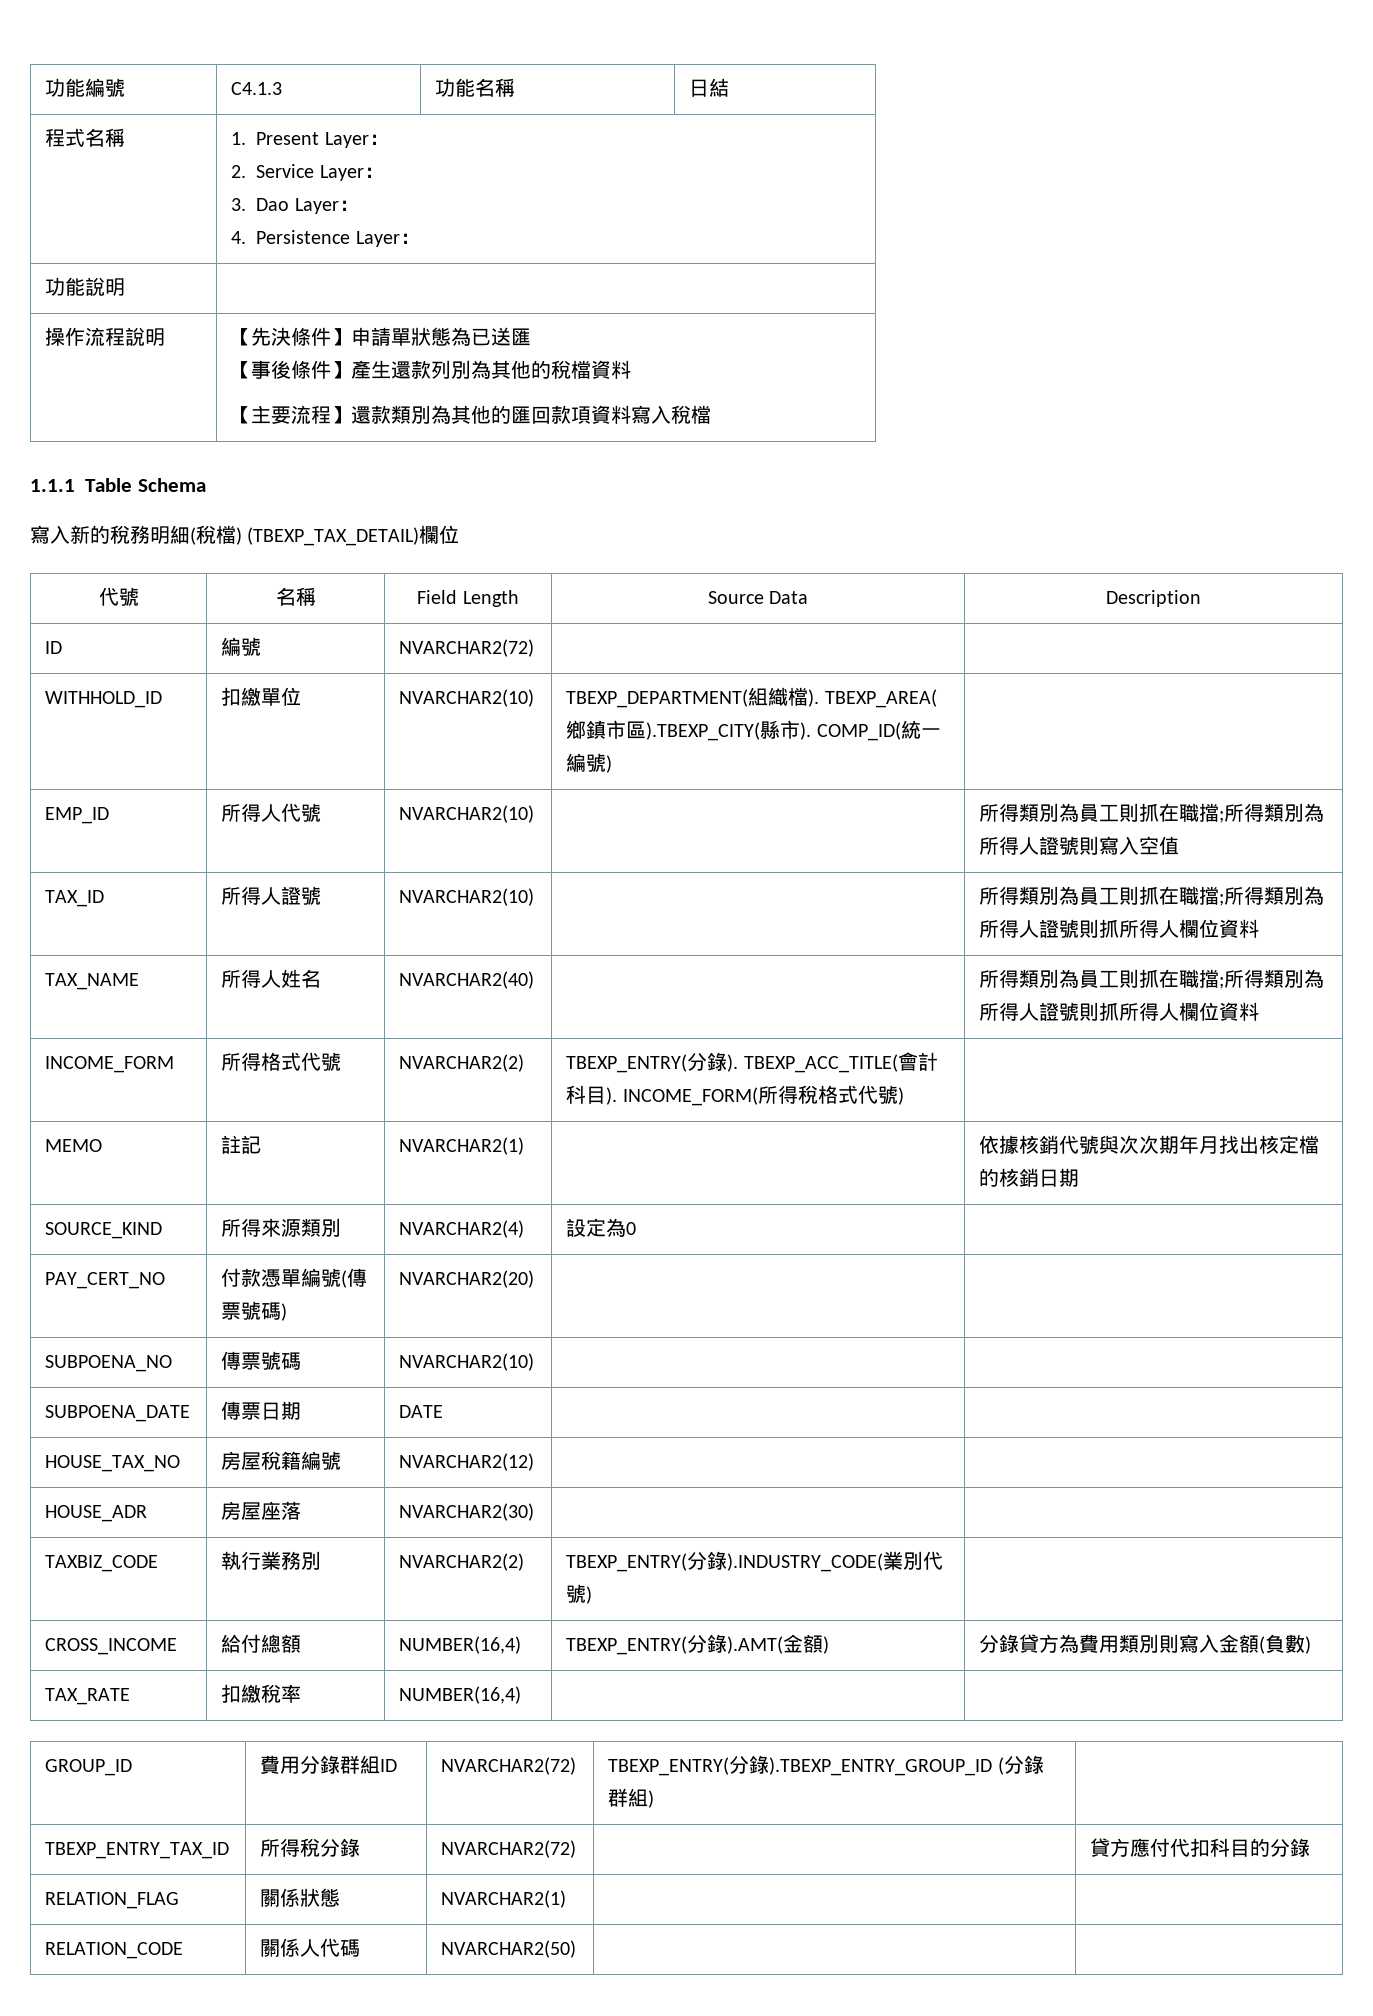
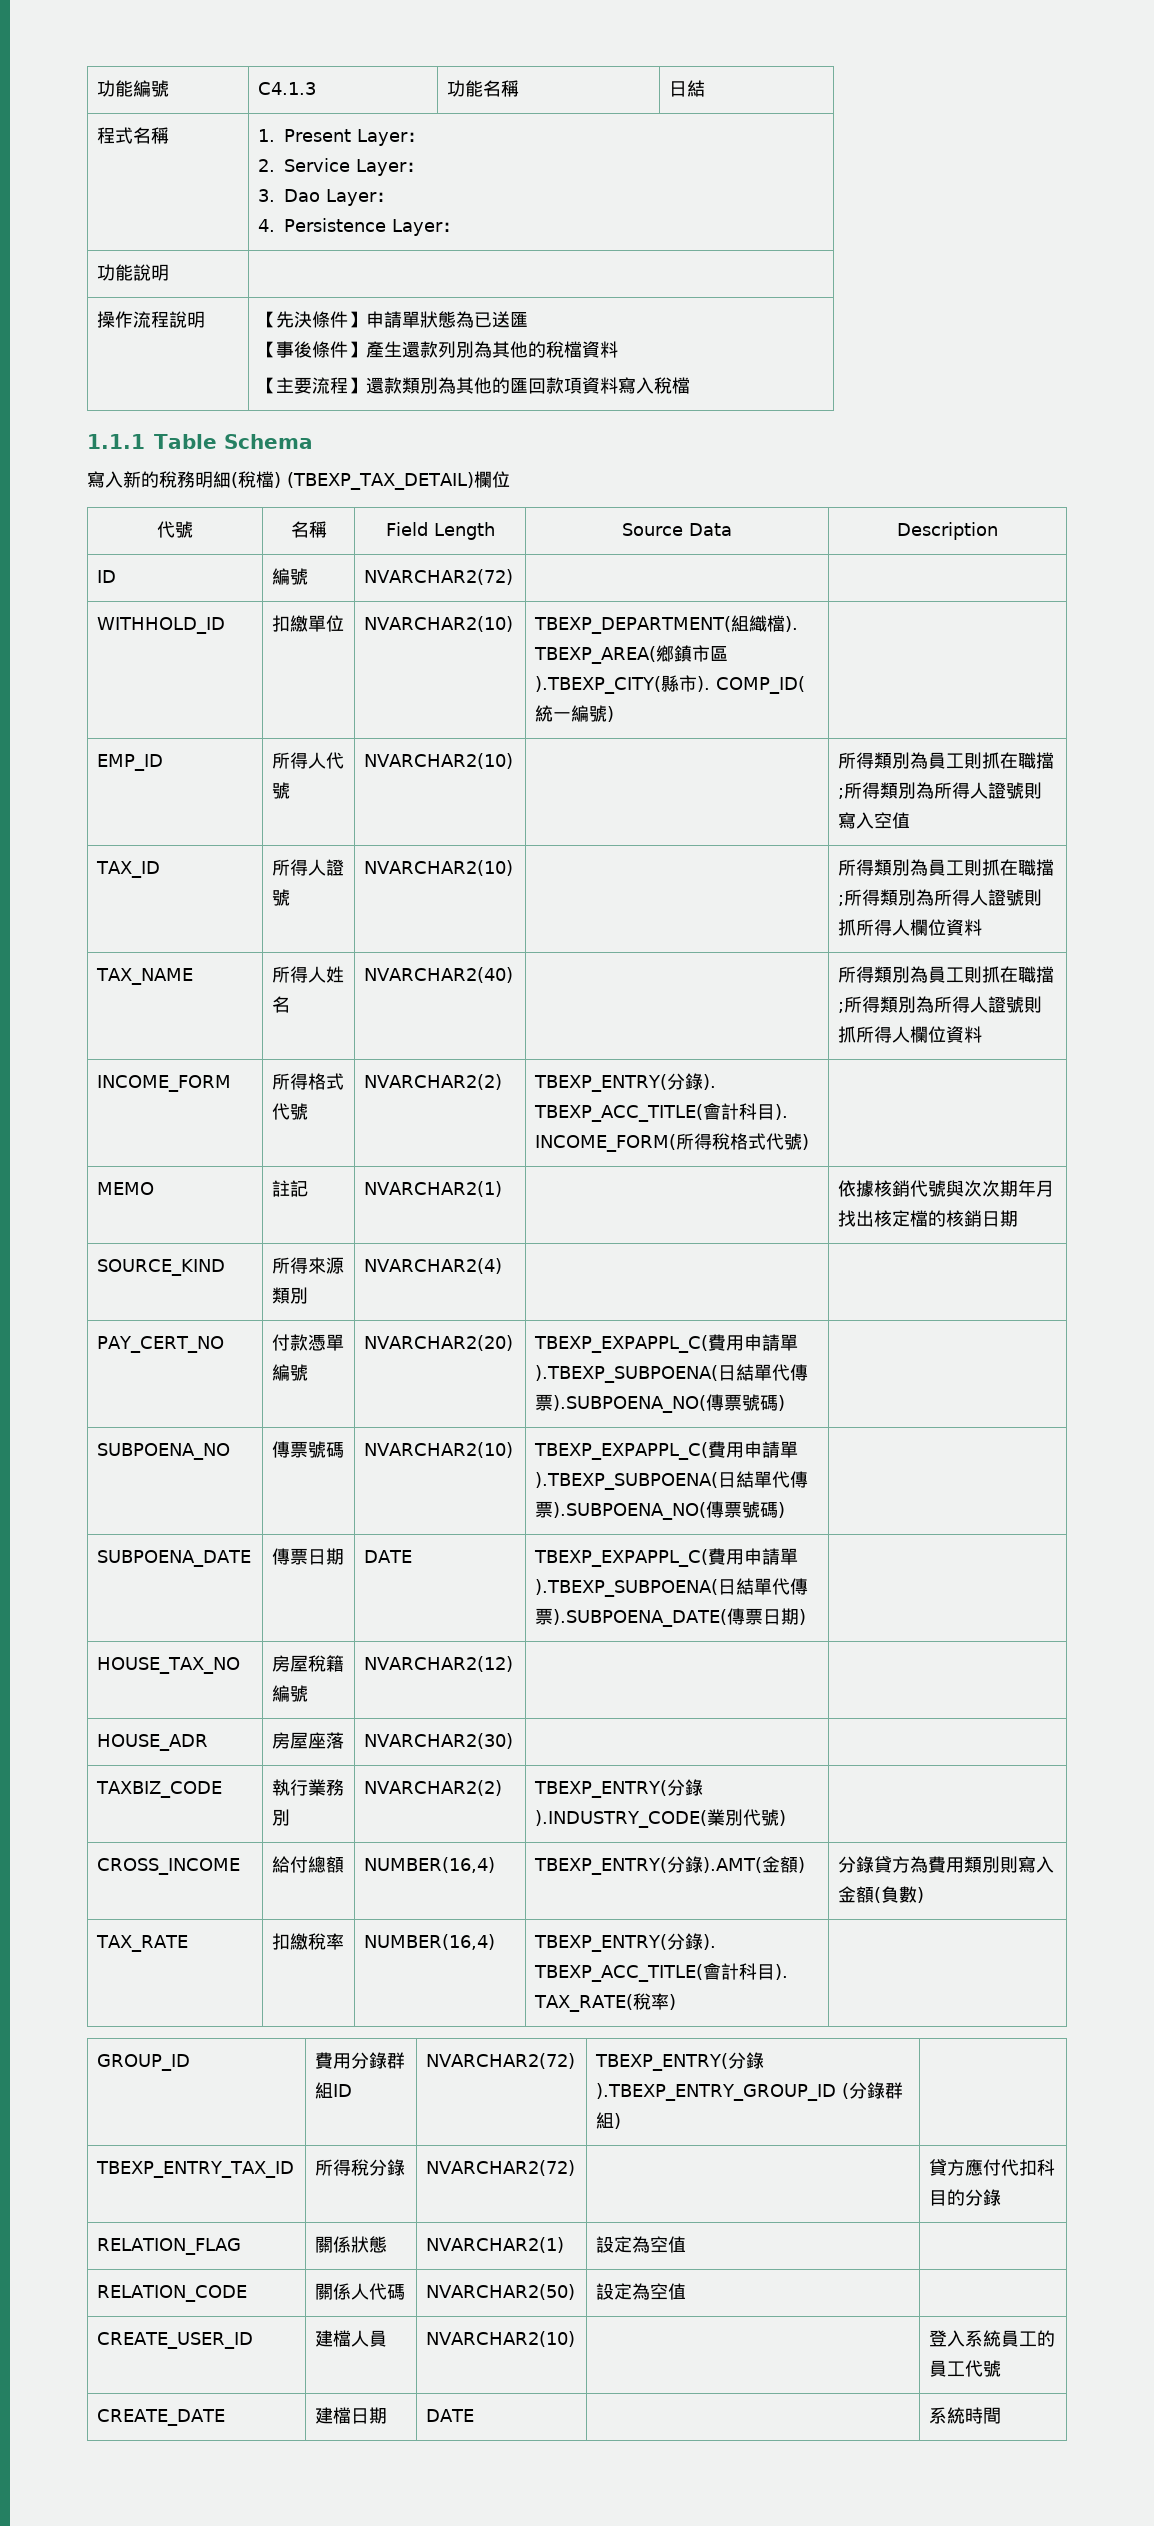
[566,1218,637,1237] 設定為0 -> (503, 1266) none
[341,1268,368,1288] [221,1301,288,1321] [399,1270,535,1288] (傳票號碼) | NVARCHAR2(20) | -> [364,1335,514,1351] [534,1334,799,1353] [535,1364,809,1383] [535,1394,786,1413] | NVARCHAR2(20) | TBEXP_EXPAPPL_C(費用申請單).TBEXP_SUBPOENA(日結單代傳票).SUBPOENA_NO(傳票號碼)
[45,1405,191,1422] [221,1401,302,1420] [399,1405,444,1418] | // SUBPOENA_DATE | 傳票日期 | DATE | -> [534,1441,799,1460] [535,1471,809,1490] [535,1501,786,1520] [97,1550,252,1567] [272,1548,345,1565] [364,1550,413,1563] [534,1548,799,1567] [535,1578,809,1597] [535,1608,807,1627] TBEXP_EXPAPPL_C(費用申請單).TBEXP_SUBPOENA(日結單代傳票).SUBPOENA_NO(傳票號碼) | // SUBPOENA_DATE | 傳票日期 | DATE | TBEXP_EXPAPPL_C(費用申請單).TBEXP_SUBPOENA(日結單代傳票).SUBPOENA_DATE(傳票日期)
(522, 1695) none -> [534,1933,717,1952] [534,1963,789,1982] [534,1993,677,2012] TBEXP_ENTRY(分錄). TBEXP_ACC_TITLE(會計科目). TAX_RATE(稅率)
(567, 1899) none -> [596,2236,687,2253] 設定為空值
(577, 1949) | -> [596,2283,687,2300] [97,2332,254,2349] [315,2330,388,2347] [426,2331,576,2347] [929,2330,1056,2347] [929,2360,1002,2377] [97,2409,226,2426] [315,2407,388,2424] [426,2409,475,2422] [929,2407,1002,2424] 設定為空值 | // CREATE_USER_ID | 建檔人員 | NVARCHAR2(10) | | 登入系統員工的員工代號 // CREATE_DATE | 建檔日期 | DATE | | 系統時間

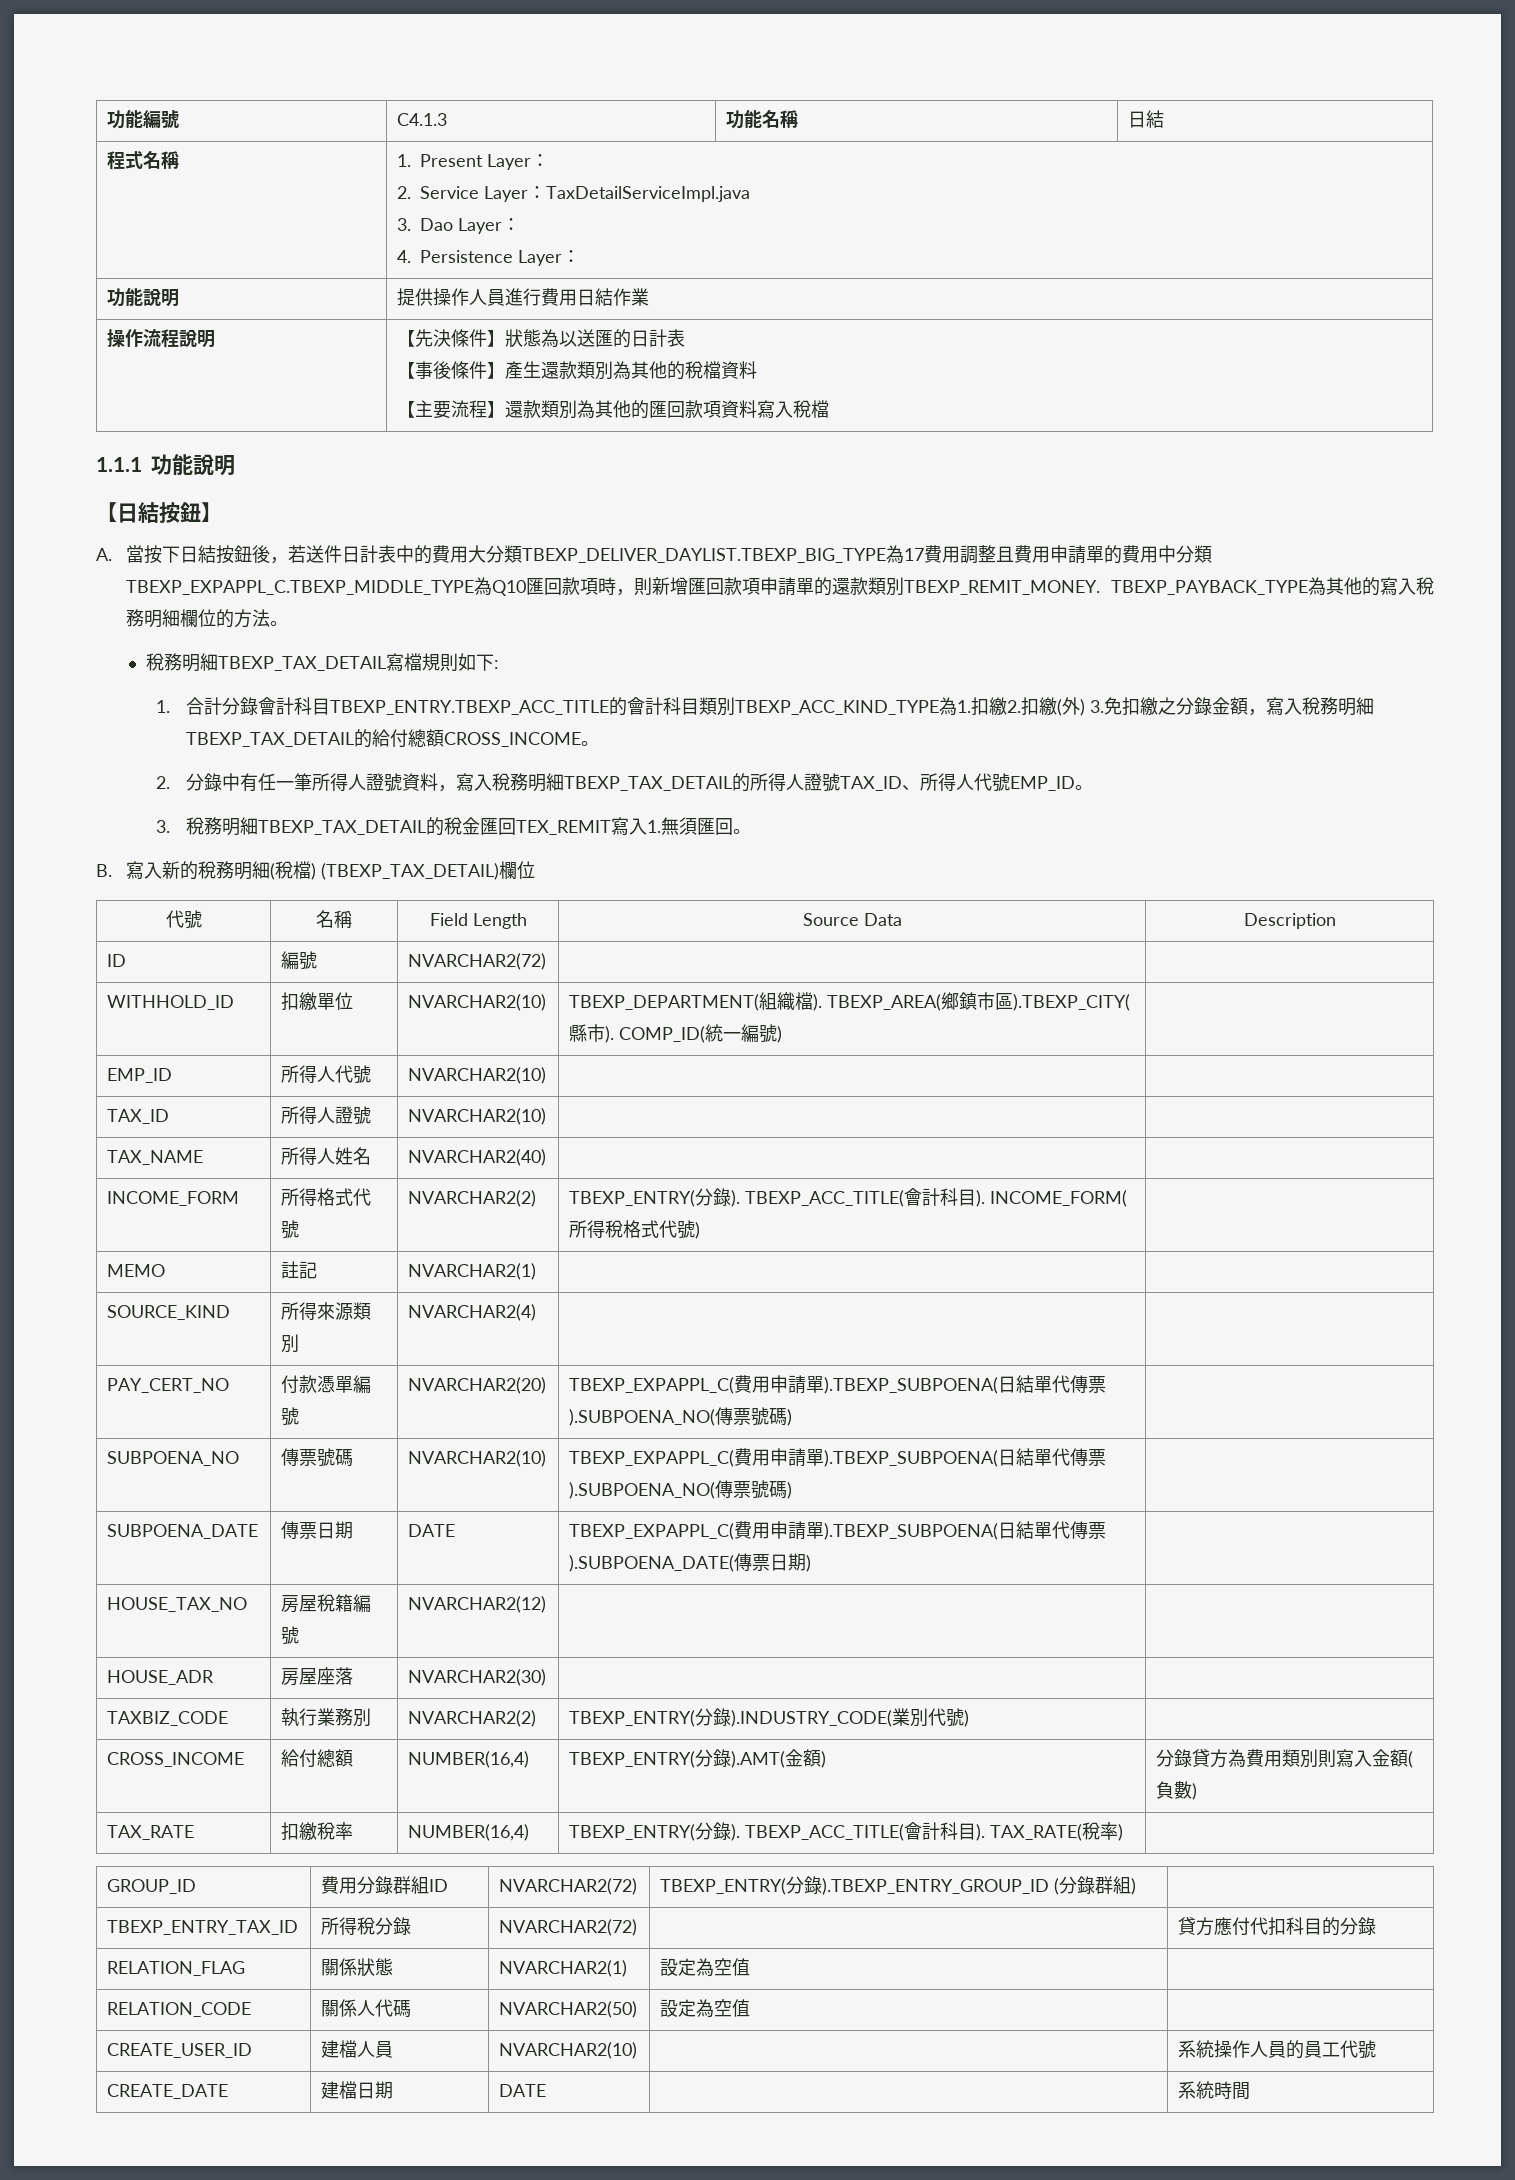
(425, 167) none -> [546,186,751,202] TaxDetailServiceImpl.java
(170, 272) none -> [397,288,650,306] 提供操作人員進行費用日結作業
[366,311,493,328] 申請單狀態為已 -> [505,329,578,348] 狀態為以
(529, 319) none -> [613,329,686,348] 的日計表
[438,341,457,358] 列 -> [577,361,596,379] 類
[154,434,313,449] Table Schema // -> [151,454,235,476] [96,502,222,523] [96,545,1212,564] [125,577,1434,596] [125,609,288,628] [145,653,499,672] [155,697,1374,716] [185,729,599,748] [155,773,1093,792] [155,817,751,836] [96,864,112,877] 功能說明 // 【日結按鈕】 // A.當按下日結按鈕後，若送件日計表中的費用大分類TBEXP_DELIVER_DAYLIST.TBEXP_BIG_TYPE為17費用調整且費用申請單的費用中分類TBEXP_EXPAPPL_C.TBEXP_MIDDLE_TYPE為Q10匯回款項時，則新增匯回款項申請單的還款類別TBEXP_REMIT_MONEY. TBEXP_PAYBACK_TYPE為其他的寫入稅務明細欄位的方法。 // 稅務明細TBEXP_TAX_DETAIL寫檔規則如下: // 1.合計分錄會計科目TBEXP_ENTRY.TBEXP_ACC_TITLE的會計科目類別TBEXP_ACC_KIND_TYPE為1.扣繳2.扣繳(外) 3.免扣繳之分錄金額，寫入稅務明細TBEXP_TAX_DETAIL的給付總額CROSS_INCOME。 // 2.分錄中有任一筆所得人證號資料，寫入稅務明細TBEXP_TAX_DETAIL的所得人證號TAX_ID、所得人代號EMP_ID。 // 3.稅務明細TBEXP_TAX_DETAIL的稅金匯回TEX_REMIT寫入1.無須匯回。 // B.
[838,752,1055,769] [838,782,1043,799] [838,812,911,829] 所得類別為員工則抓在職擋;所得類別為所得人證號則寫入空值 -> (547, 1075) none
[838,859,1055,876] [838,889,1043,906] [838,919,983,936] 所得類別為員工則抓在職擋;所得類別為所得人證號則抓所得人欄位資料 -> (547, 1116) none
[838,966,1055,983] [838,996,1043,1013] [838,1026,983,1043] 所得類別為員工則抓在職擋;所得類別為所得人證號則抓所得人欄位資料 -> (547, 1157) none
[838,1180,1055,1197] [838,1210,1019,1227] 依據核銷代號與次次期年月找出核定檔的核銷日期 -> (537, 1271) none
[929,2330,1038,2347] 登入系統員工 -> [1178,2040,1287,2058] 系統操作人員

